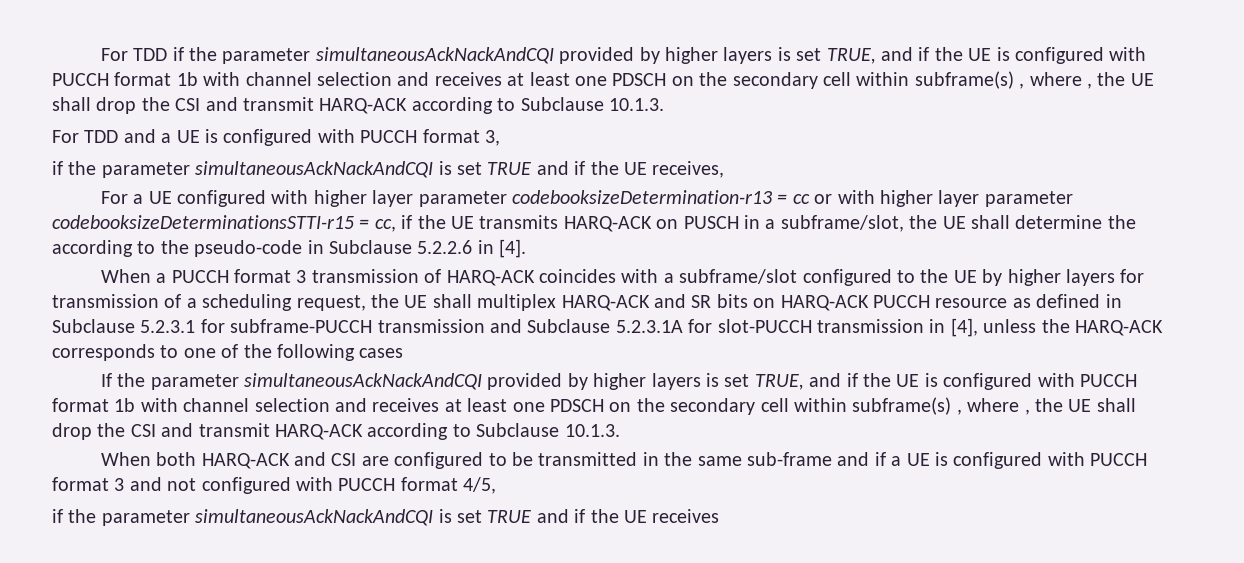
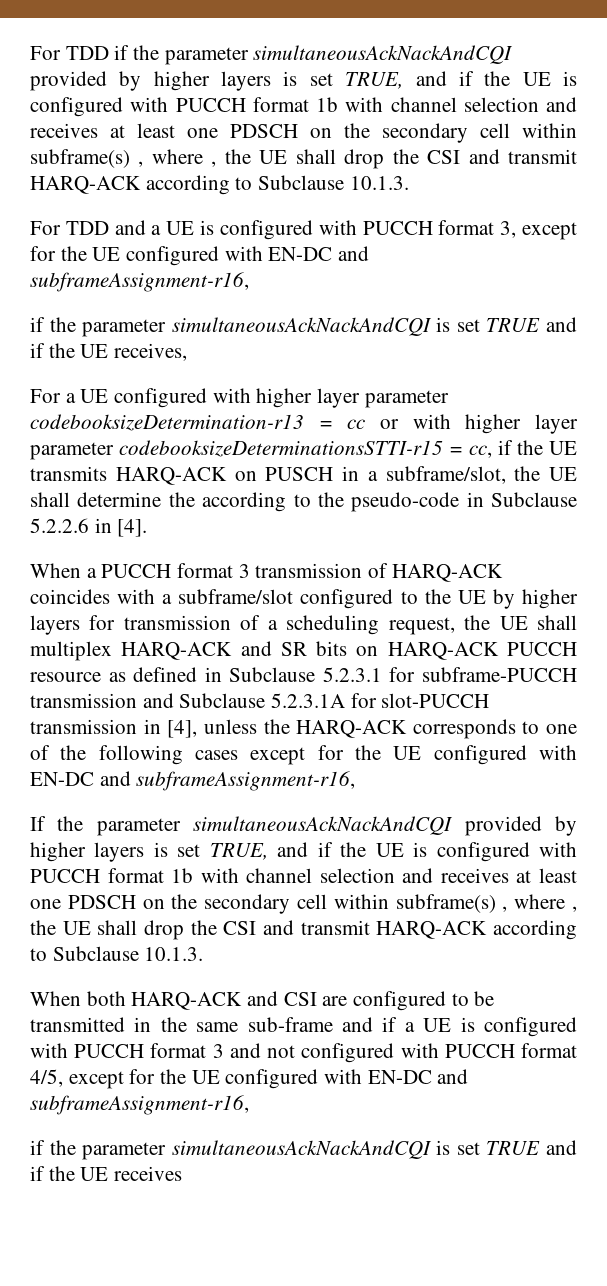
(500, 138) none -> [522,222,577,240] [30,246,370,266] [30,272,249,292] except for the UE configured with EN-DC and subframeAssignment-r16,
(404, 353) none -> [250,745,577,765] [30,771,356,791] except for the UE configured with EN-DC and subframeAssignment-r16,
(497, 485) none -> [68,1069,469,1089] [30,1095,249,1115] except for the UE configured with EN-DC and subframeAssignment-r16,

